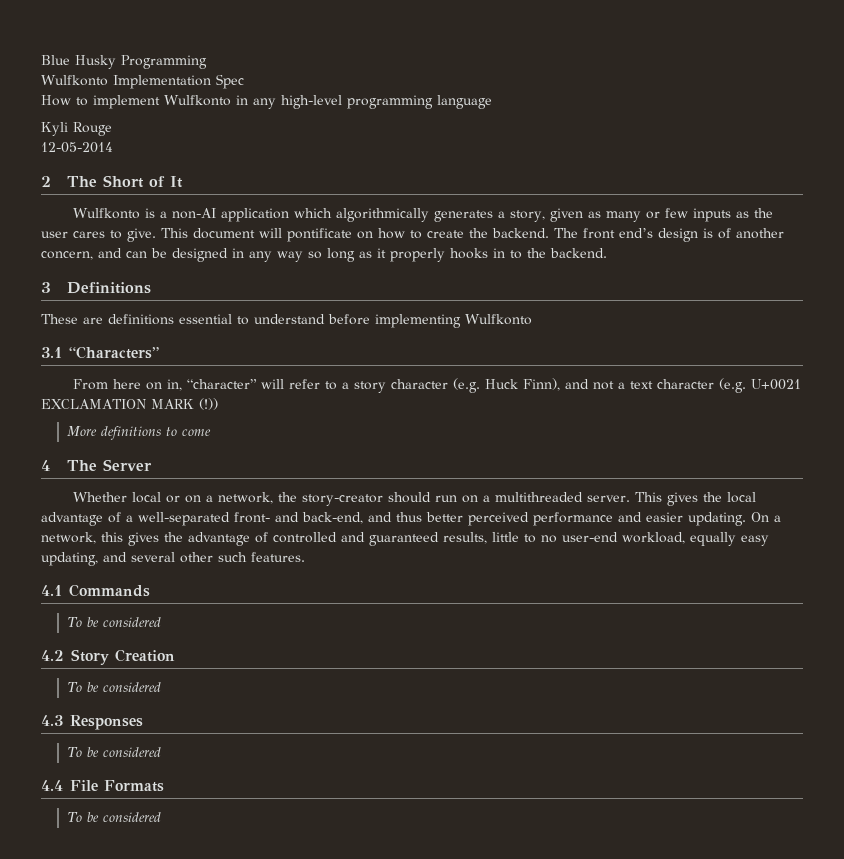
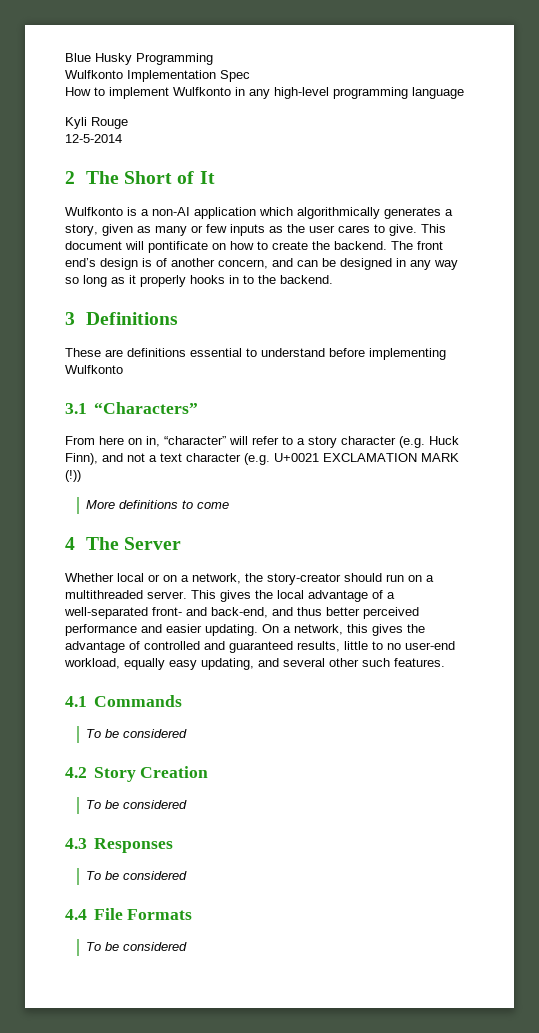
[41,142,113,153] 12-05-2014 -> [65,134,122,143] 12-5-2014

